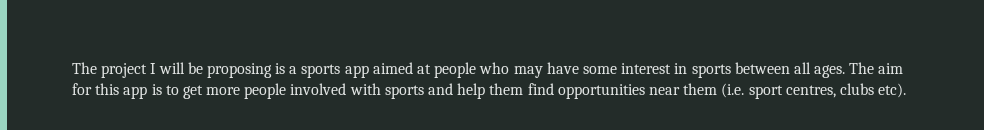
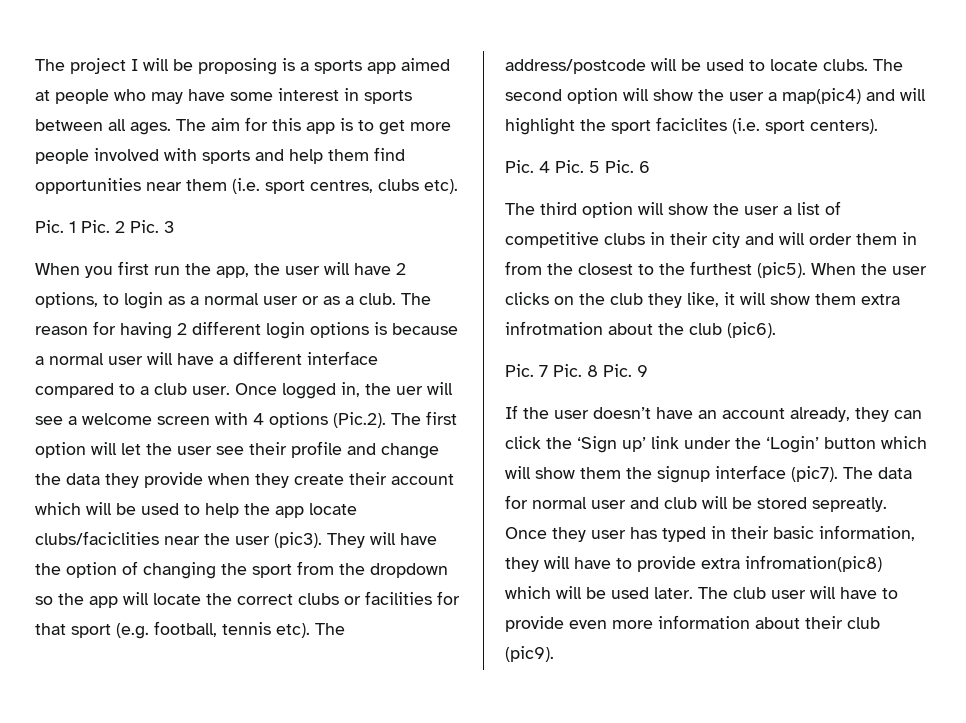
(907, 90) none -> [35,220,174,233] [35,261,406,278] [35,292,431,309] [35,321,458,339] [35,351,378,365] [35,382,453,399] [35,411,457,428] [35,441,439,459] [35,472,454,488] [35,502,357,518] [35,531,437,548] [35,561,448,579] [35,591,460,608] [35,621,345,639] [505,58,903,74] [505,88,926,104] [505,117,878,135] [505,160,650,173] [505,201,841,218] [505,232,917,248] [505,261,927,278] [505,292,900,308] [505,321,776,338] [505,364,648,377] [505,405,922,422] [505,436,927,453] [505,465,912,483] [505,495,887,512] [505,525,915,542] [505,555,882,572] [505,586,898,599] [505,615,880,632] [505,646,554,662] // Pic. 1 Pic. 2 Pic. 3 // When you first run the app, the user will have 2 options, to login as a normal user or as a club. The reason for having 2 different login options is because a normal user will have a different interface compared to a club user. Once logged in, the uer will see a welcome screen with 4 options (Pic.2). The first option will let the user see their profile and change the data they provide when they create their account which will be used to help the app locate clubs/faciclities near the user (pic3). They will have the option of changing the sport from the dropdown so the app will locate the correct clubs or facilities for that sport (e.g. football, tennis etc). The address/postcode will be used to locate clubs. The second option will show the user a map(pic4) and will highlight the sport faciclites (i.e. sport centers). // Pic. 4 Pic. 5 Pic. 6 // The third option will show the user a list of competitive clubs in their city and will order them in from the closest to the furthest (pic5). When the user clicks on the club they like, it will show them extra infrotmation about the club (pic6). // Pic. 7 Pic. 8 Pic. 9 // If the user doesn’t have an account already, they can click the ‘Sign up’ link under the ‘Login’ button which will show them the signup interface (pic7). The data for normal user and club will be stored sepreatly. Once they user has typed in their basic information, they will have to provide extra infromation(pic8) which will be used later. The club user will have to provide even more information about their club (pic9).

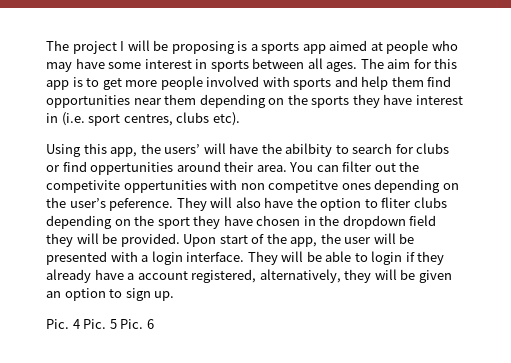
(227, 185) none -> [199,94,463,108] [46,113,58,123] depending on the sports they have interest in
[35,220,174,233] [35,261,180,278] Pic. 1 Pic. 2 Pic. 3 // When you first run -> [46,143,450,157] [46,161,420,175] [46,179,459,193] [46,197,447,211] [46,215,437,229] [46,233,265,247] Using this app, the users’ will have the abilbity to search for clubs or find oppertunities around their area. You can filter out the competivite oppertunities with non competitve ones depending on the user’s peference. They will also have the option to fliter clubs depending on the sport they have chosen in the dropdown field they will be provided. Upon start of
[354,263,406,275] [35,292,431,309] [35,321,458,339] [35,351,378,365] [35,382,453,399] [35,411,457,428] [35,441,439,459] [35,472,454,488] [35,502,357,518] [35,531,437,548] [35,561,448,579] [35,591,460,608] [35,621,345,639] [505,58,903,74] [505,88,926,104] [505,117,878,135] have 2 options, to login as a normal user or as a club. The reason for having 2 different login options is because a normal user will have a different interface compared to a club user. Once logged in, the uer will see a welcome screen with 4 options (Pic.2). The first option will let the user see their profile and change the data they provide when they create their account which will be used to help the app locate clubs/faciclities near the user (pic3). They will have the option of changing the sport from the dropdown so the app will locate the correct clubs or facilities for that sport (e.g. football, tennis etc). The address/postcode will be used to locate clubs. The second option will show the user a map(pic4) and will highlight the sport faciclites (i.e. sport centers). -> [399,233,415,244] [46,251,445,265] [46,269,452,283] [46,288,175,301] be presented with a login interface. They will be able to login if they already have a account registered, alternatively, they will be given an option to sign up.
[505,201,841,218] [505,232,917,248] [505,261,927,278] [505,292,900,308] [505,321,776,338] [505,364,648,377] [505,405,922,422] [505,436,927,453] [505,465,912,483] [505,495,887,512] [505,525,915,542] [505,555,882,572] [505,586,898,599] [505,615,880,632] [505,646,554,662] // The third option will show the user a list of competitive clubs in their city and will order them in from the closest to the furthest (pic5). When the user clicks on the club they like, it will show them extra infrotmation about the club (pic6). // Pic. 7 Pic. 8 Pic. 9 // If the user doesn’t have an account already, they can click the ‘Sign up’ link under the ‘Login’ button which will show them the signup interface (pic7). The data for normal user and club will be stored sepreatly. Once they user has typed in their basic information, they will have to provide extra infromation(pic8) which will be used later. The club user will have to provide even more information about their club (pic9). -> (154, 324) none

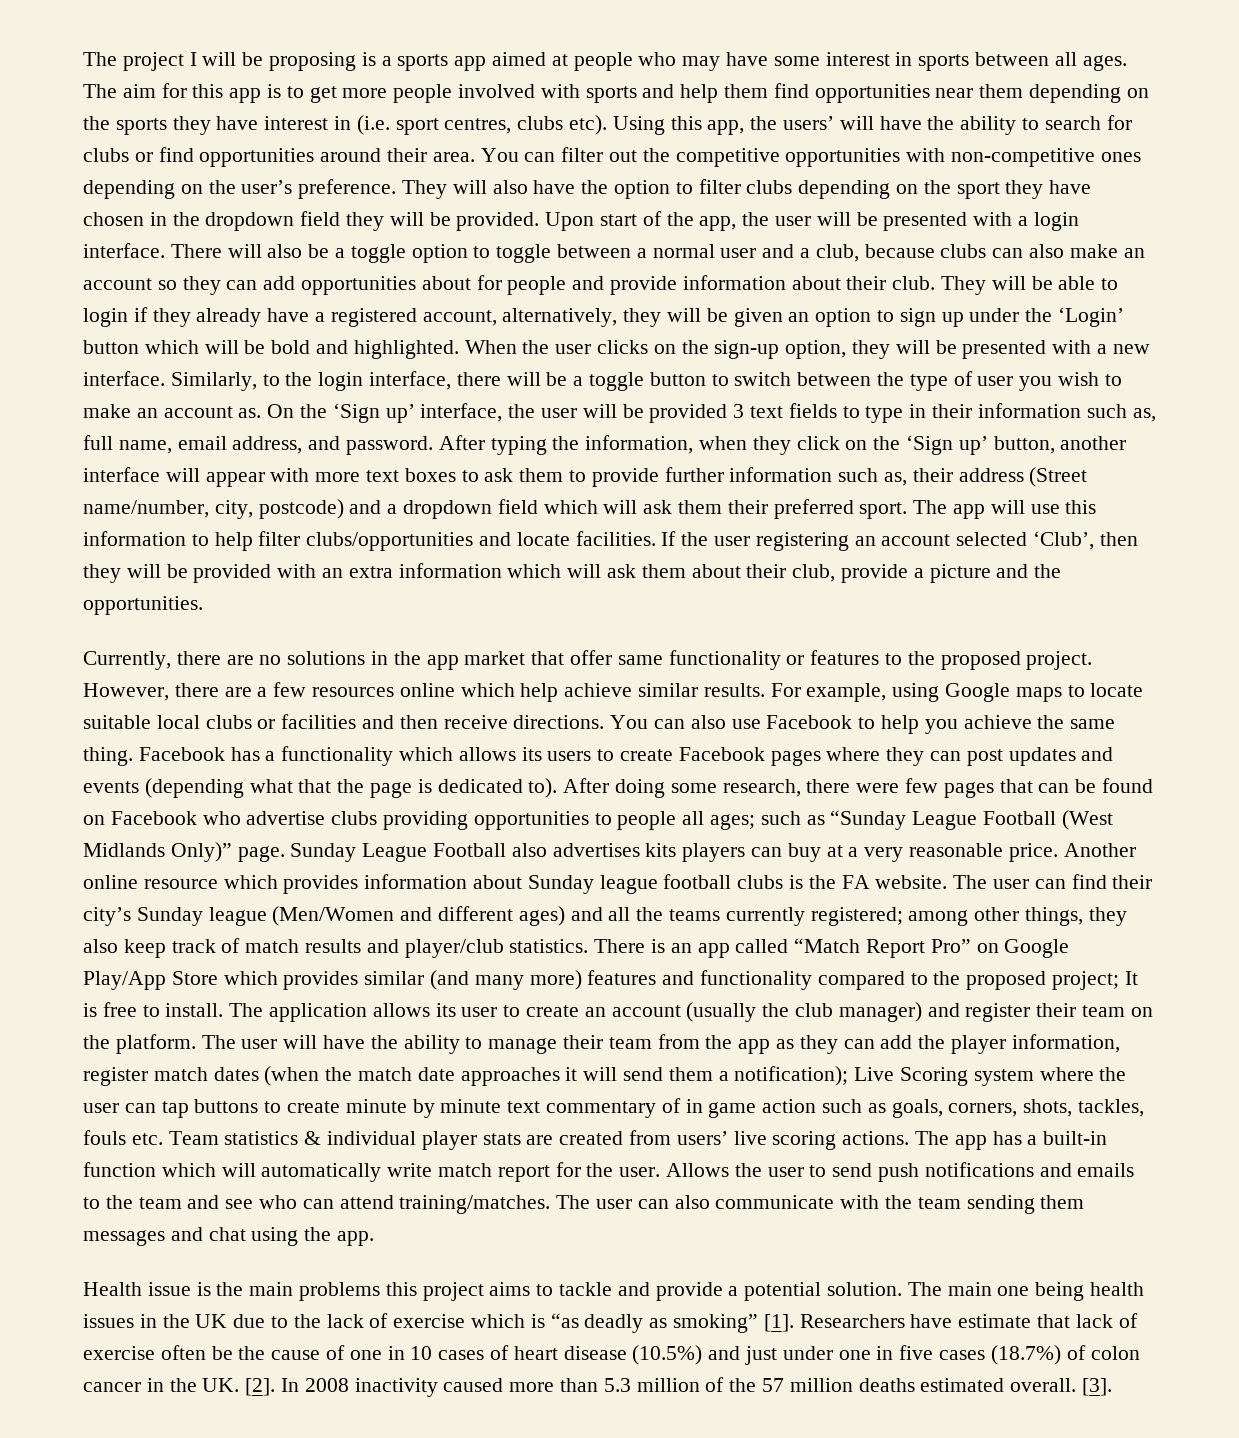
(240, 119) // -> (608, 125) none
[285,143,333,157] abilbity -> [960,116,1017,135] ability
[90,162,174,175] oppertunities -> [199,148,315,167] opportunities
[46,179,339,193] competivite oppertunities with non competitve -> [675,148,1096,167] competitive opportunities with non-competitive
[109,198,174,211] peference. -> [298,179,397,199] preference.
[381,197,412,208] fliter -> [698,179,741,194] filter
(245, 257) none -> [170,244,1145,263] [83,275,936,295] There will also be a toggle option to toggle between a normal user and a club, because clubs can also make an account so they can add opportunities about for people and provide information about their club.
[137,269,257,283] account registered, -> [330,308,497,327] registered account,
[154,291,175,301] [46,319,154,329] up. // Pic. 4 Pic. 5 Pic. 6 -> [941,307,1125,327] [83,340,1150,359] [83,371,1122,391] [83,403,1156,423] [83,435,1127,455] [83,467,1088,487] [83,499,1097,519] [83,531,1138,551] [83,563,1062,583] [83,596,203,615] [83,650,1093,670] [83,682,1144,702] [83,714,1116,734] [83,746,1114,766] [83,778,1154,798] [83,810,1113,830] [83,842,1136,862] [83,874,1153,894] [83,906,1127,926] [83,938,1070,958] [83,970,1138,990] [83,1002,1153,1022] [83,1034,1120,1054] [83,1066,1127,1086] [83,1098,1145,1118] [83,1130,1108,1150] [83,1162,1135,1182] [83,1195,1085,1214] [83,1227,375,1246] [83,1282,1145,1301] [83,1313,1138,1333] [83,1345,1140,1365] [83,1377,1113,1397] up under the ‘Login’ button which will be bold and highlighted. When the user clicks on the sign-up option, they will be presented with a new interface. Similarly, to the login interface, there will be a toggle button to switch between the type of user you wish to make an account as. On the ‘Sign up’ interface, the user will be provided 3 text fields to type in their information such as, full name, email address, and password. After typing the information, when they click on the ‘Sign up’ button, another interface will appear with more text boxes to ask them to provide further information such as, their address (Street name/number, city, postcode) and a dropdown field which will ask them their preferred sport. The app will use this information to help filter clubs/opportunities and locate facilities. If the user registering an account selected ‘Club’, then they will be provided with an extra information which will ask them about their club, provide a picture and the opportunities. // Currently, there are no solutions in the app market that offer same functionality or features to the proposed project. However, there are a few resources online which help achieve similar results. For example, using Google maps to locate suitable local clubs or facilities and then receive directions. You can also use Facebook to help you achieve the same thing. Facebook has a functionality which allows its users to create Facebook pages where they can post updates and events (depending what that the page is dedicated to). After doing some research, there were few pages that can be found on Facebook who advertise clubs providing opportunities to people all ages; such as “Sunday League Football (West Midlands Only)” page. Sunday League Football also advertises kits players can buy at a very reasonable price. Another online resource which provides information about Sunday league football clubs is the FA website. The user can find their city’s Sunday league (Men/Women and different ages) and all the teams currently registered; among other things, they also keep track of match results and player/club statistics. There is an app called “Match Report Pro” on Google Play/App Store which provides similar (and many more) features and functionality compared to the proposed project; It is free to install. The application allows its user to create an account (usually the club manager) and register their team on the platform. The user will have the ability to manage their team from the app as they can add the player information, register match dates (when the match date approaches it will send them a notification); Live Scoring system where the user can tap buttons to create minute by minute text commentary of in game action such as goals, corners, shots, tackles, fouls etc. Team statistics & individual player stats are created from users’ live scoring actions. The app has a built-in function which will automatically write match report for the user. Allows the user to send push notifications and emails to the team and see who can attend training/matches. The user can also communicate with the team sending them messages and chat using the app. // Health issue is the main problems this project aims to tackle and provide a potential solution. The main one being health issues in the UK due to the lack of exercise which is “as deadly as smoking” [1]. Researchers have estimate that lack of exercise often be the cause of one in 10 cases of heart disease (10.5%) and just under one in five cases (18.7%) of colon cancer in the UK. [2]. In 2008 inactivity caused more than 5.3 million of the 57 million deaths estimated overall. [3].

